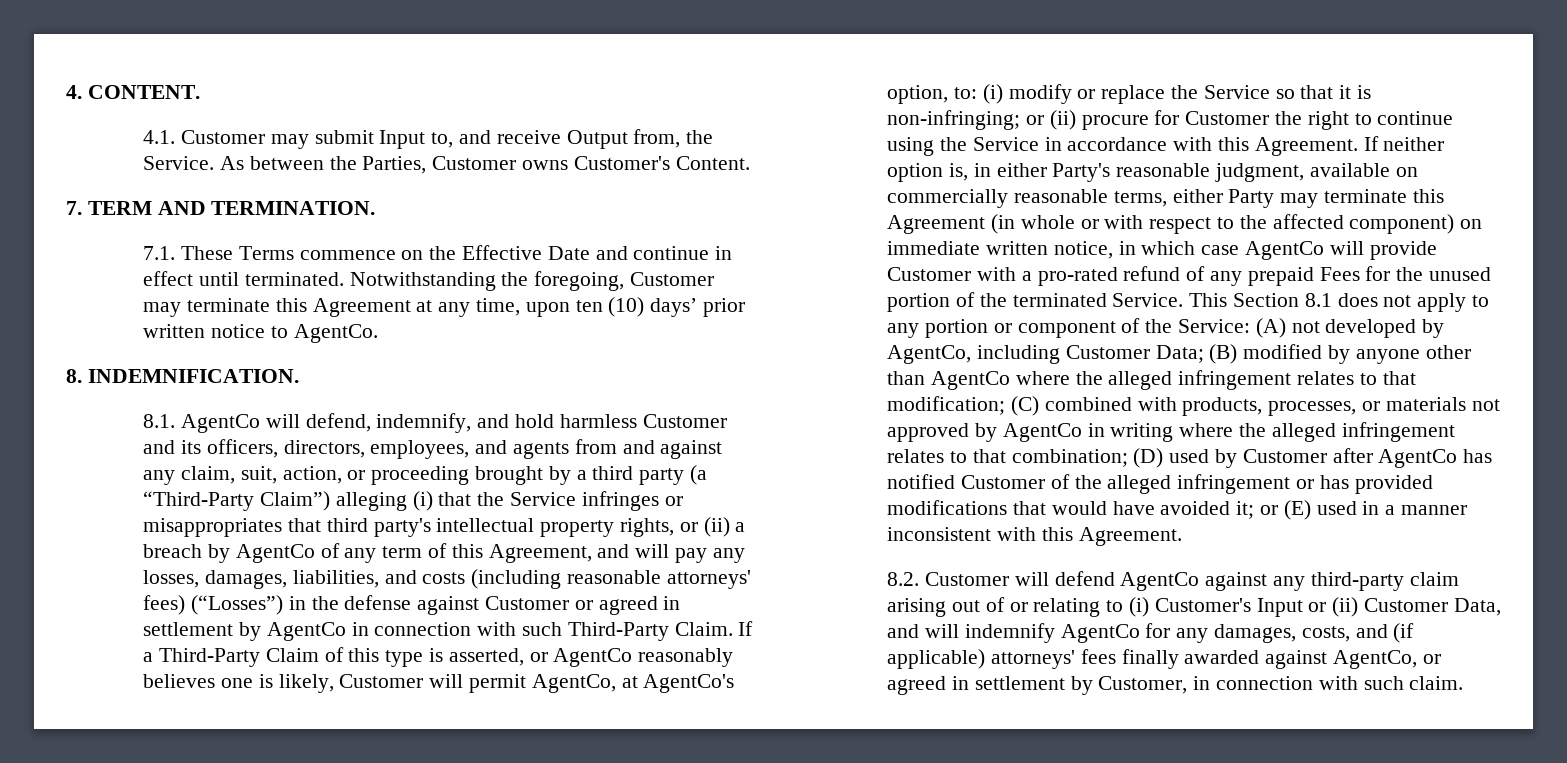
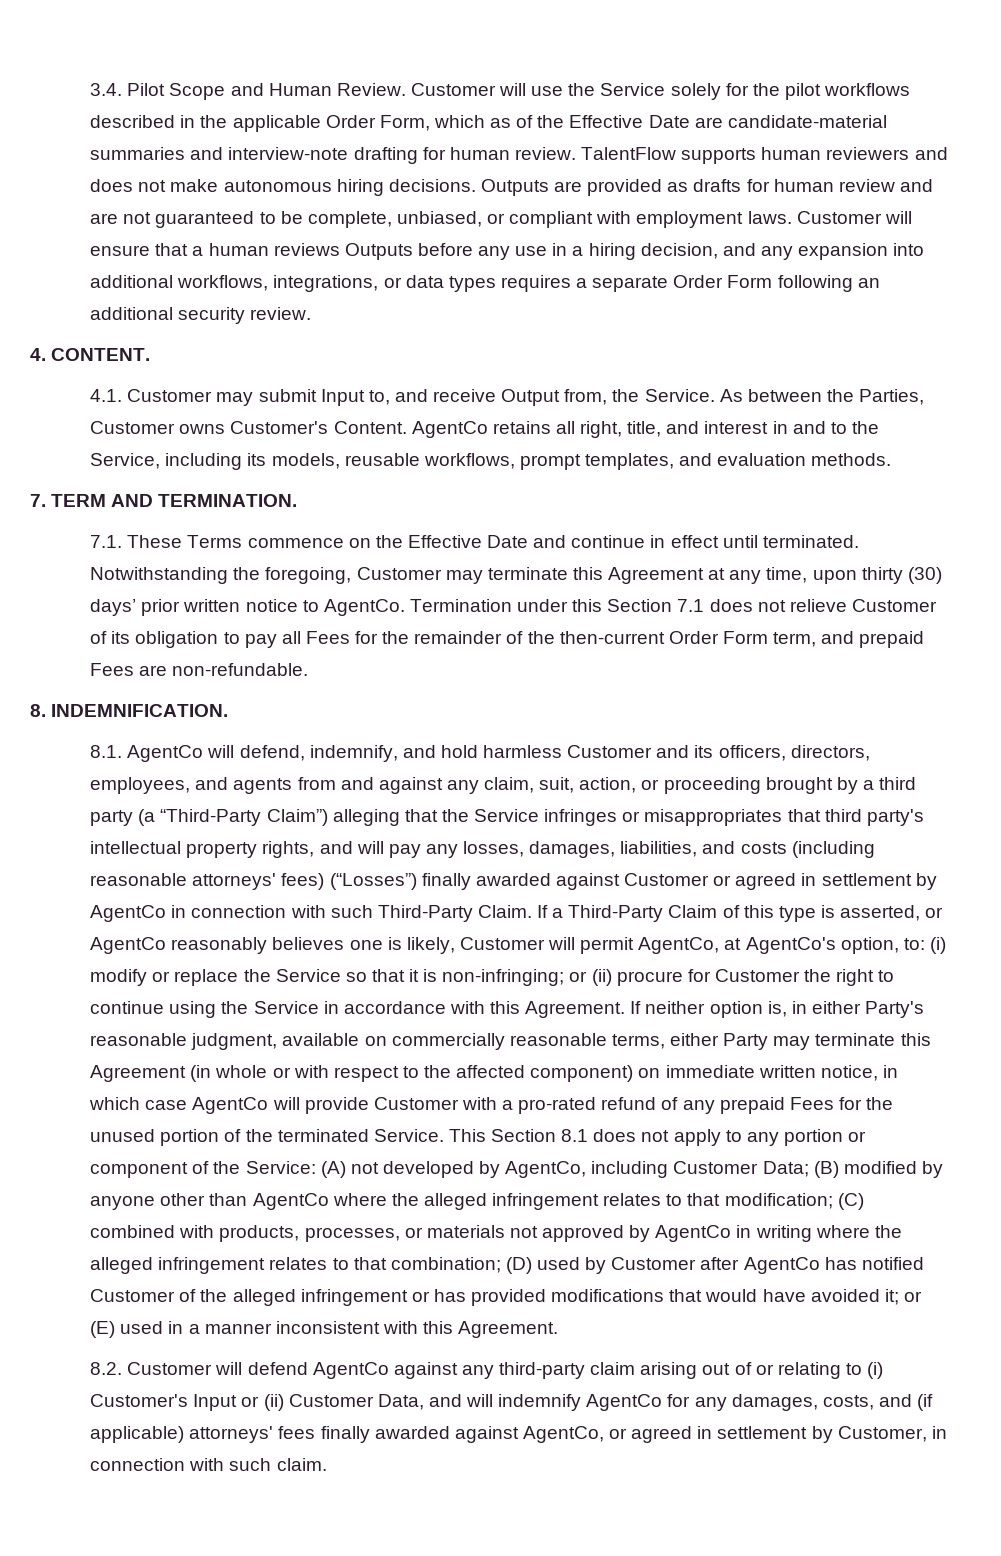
(66, 92) none -> [90,83,911,100] [90,115,887,132] [90,147,948,164] [90,179,933,196] [90,211,912,228] [90,243,925,260] [90,275,880,292] [90,307,312,324] 3.4. Pilot Scope and Human Review. Customer will use the Service solely for the pilot workflows described in the applicable Order Form, which as of the Effective Date are candidate-material summaries and interview-note drafting for human review. TalentFlow supports human reviewers and does not make autonomous hiring decisions. Outputs are provided as drafts for human review and are not guaranteed to be complete, unbiased, or compliant with employment laws. Customer will ensure that a human reviews Outputs before any use in a hiring decision, and any expansion into additional workflows, integrations, or data types requires a separate Order Form following an additional security review. //
(750, 163) none -> [411,421,879,438] [90,453,892,470] AgentCo retains all right, title, and interest in and to the Service, including its models, reusable workflows, prompt templates, and evaluation methods.
[575,297,645,317] ten (10) -> [861,567,942,584] thirty (30)
(378, 333) none -> [409,599,937,612] [90,631,925,648] [90,663,309,676] Termination under this Section 7.1 does not relieve Customer of its obligation to pay all Fees for the remainder of the then-current Order Form term, and prepaid Fees are non-refundable.
[412,491,433,511] (i) -> (400, 817) none
[679,517,746,537] [143,543,592,563] or (ii) a breach by AgentCo of any term of this Agreement, -> (315, 849) none
[288,595,412,610] in the defense -> [421,873,551,890] finally awarded

